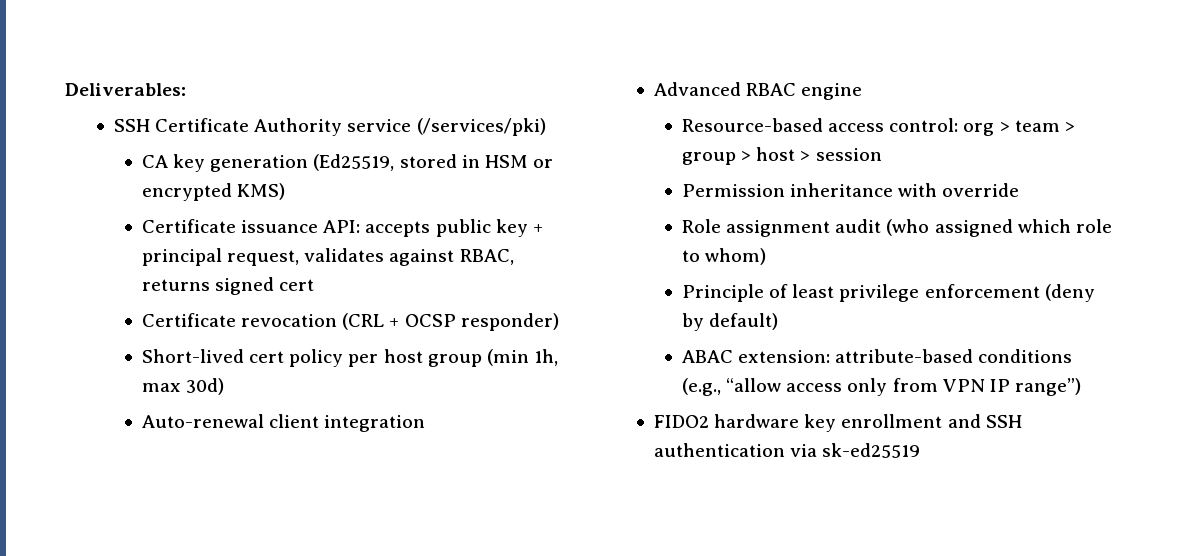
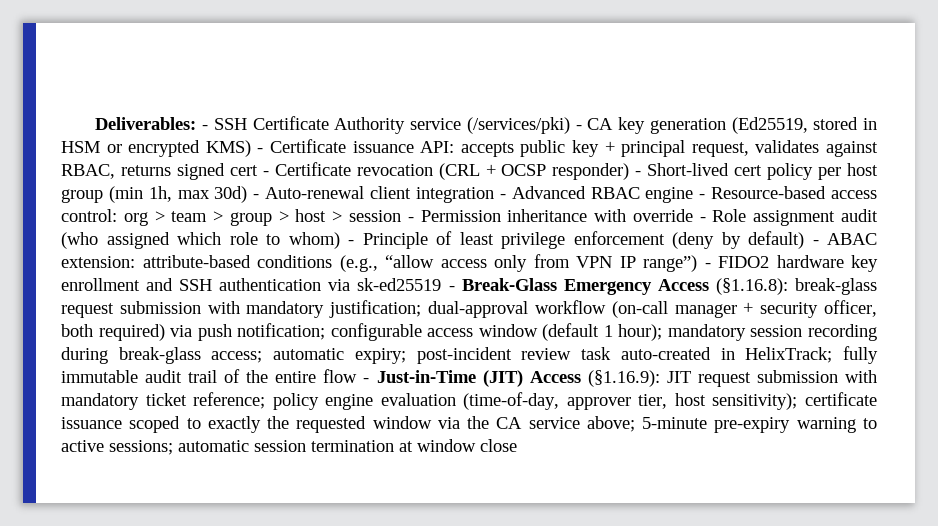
(186, 89) // -> [202,125,209,130] -
(546, 127) // -> [575,125,582,130] -
(286, 191) // -> [257,148,264,153] -
(315, 285) // -> [262,171,269,176] -
(559, 322) // -> [635,171,642,176] -
(225, 386) // -> [253,194,260,199] -
(426, 423) // -> [499,194,506,199] -
(863, 91) // -> [699,194,706,199] -
(882, 154) // -> [407,217,414,222] -
(1020, 190) // -> [699,217,706,222] -
(767, 256) // -> [348,240,354,245] -
(779, 321) // -> [812,240,819,245] -
(1082, 387) // -> [704,263,711,268] -
(921, 450) none -> [448,278,877,295] [61,300,878,318] [61,323,878,341] [61,346,879,364] [61,369,878,387] [61,392,877,410] [61,416,877,433] [61,439,517,455] - Break-Glass Emergency Access (§1.16.8): break-glass request submission with mandatory justification; dual-approval workflow (on-call manager + security officer, both required) via push notification; configurable access window (default 1 hour); mandatory session recording during break-glass access; automatic expiry; post-incident review task auto-created in HelixTrack; fully immutable audit trail of the entire flow - Just-in-Time (JIT) Access (§1.16.9): JIT request submission with mandatory ticket reference; policy engine evaluation (time-of-day, approver tier, host sensitivity); certificate issuance scoped to exactly the requested window via the CA service above; 5-minute pre-expiry warning to active sessions; automatic session termination at window close

